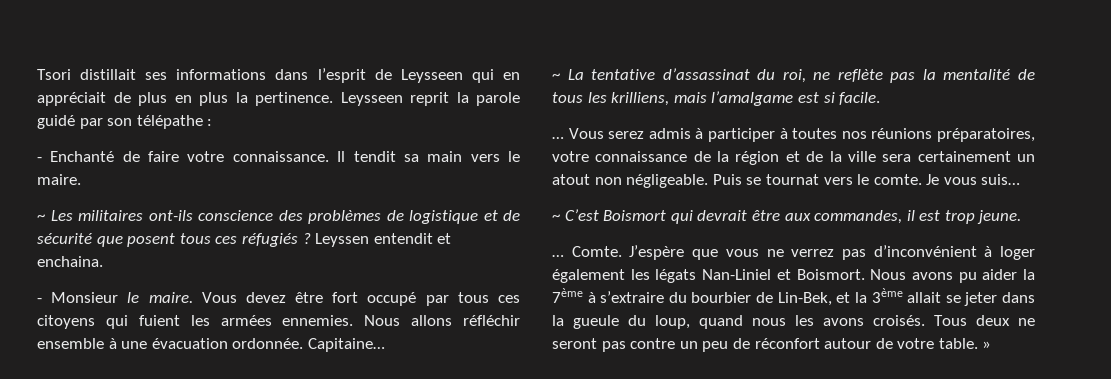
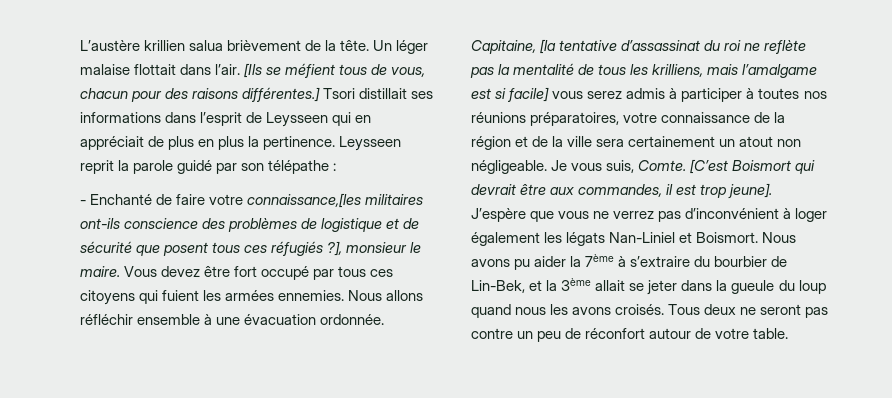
(37, 74) none -> [80,40,429,54] [80,63,426,78] [80,87,321,102] L’austère krillien salua brièvement de la tête. Un léger malaise flottait dans l’air. [Ils se méfient tous de vous, chacun pour des raisons différentes.]
[232,151,520,162] [37,174,81,185] [37,210,73,221] connaissance. Il tendit sa main vers le maire. // ~ Les -> [247,193,362,208] connaissance,[les
[302,233,452,247] [37,256,103,267] [37,292,119,303] ? Leyssen entendit et enchaina. // - Monsieur -> [327,241,408,256] ?], monsieur
[307,338,385,352] [552,69,584,80] Capitaine… // ~ La -> [471,39,557,54] Capitaine, [la
[782,69,806,83] roi, -> [724,40,742,51] roi
[839,92,881,105] [552,128,604,139] facile. // … Vous -> [507,87,584,102] facile] vous
[712,174,1021,185] [552,209,599,221] Puis se tournat vers le comte. Je vous suis… // ~ C’est -> [551,159,729,174] Je vous suis, Comte. [C’est
[977,210,1022,224] [552,246,622,257] jeune. // … Comte. -> [728,183,773,199] jeune].
[655,315,690,329] loup, -> [798,280,826,294] loup
[982,341,992,349] » -> (789, 333) none

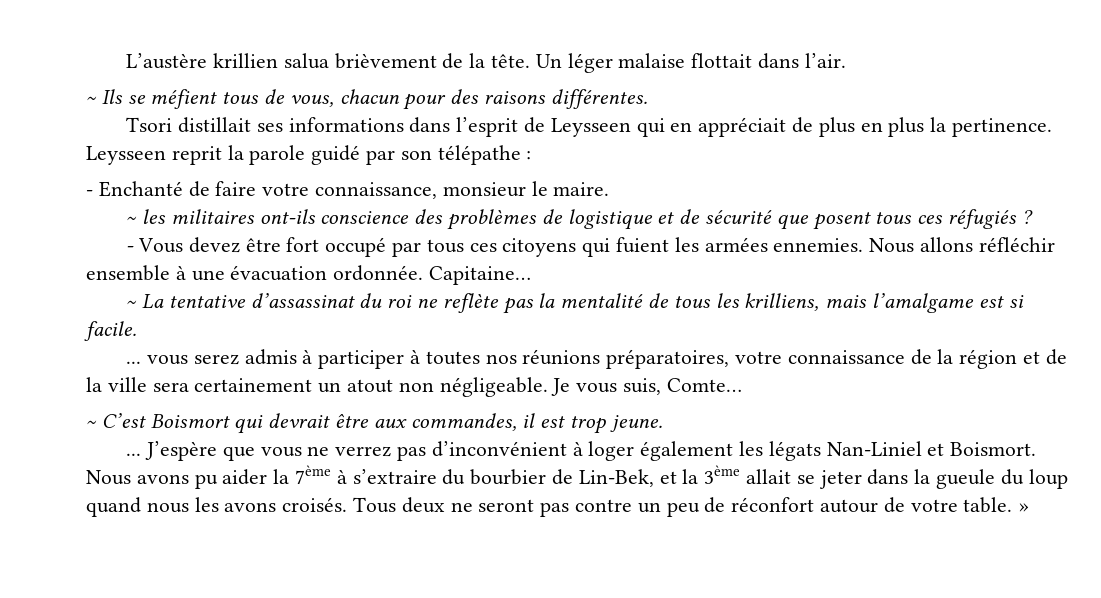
[244,63,263,78] [Ils -> [86,89,123,104] // ~ Ils
[242,87,321,102] différentes.] -> [550,89,648,109] différentes. //
[247,193,362,208] connaissance,[les -> [315,181,610,199] [126,209,167,224] connaissance, monsieur le maire. // ~ les
[327,241,422,256] [80,266,120,277] ?], monsieur le maire. -> [1021,210,1033,224] [126,246,135,252] ? // -
[471,39,557,54] Capitaine, [la -> [429,266,532,285] [126,294,165,309] Capitaine… // ~ La
[507,87,550,102] facile] -> [84,321,137,341] [126,361,142,364] facile. // ...
[638,159,729,174] Comte. [C’est -> [666,378,742,392] [86,413,146,428] Comte… // ~ C’est
[728,183,773,199] jeune]. -> [609,415,663,432] [126,453,142,456] jeune. // ...
(789, 333) none -> [1018,503,1031,512] »

